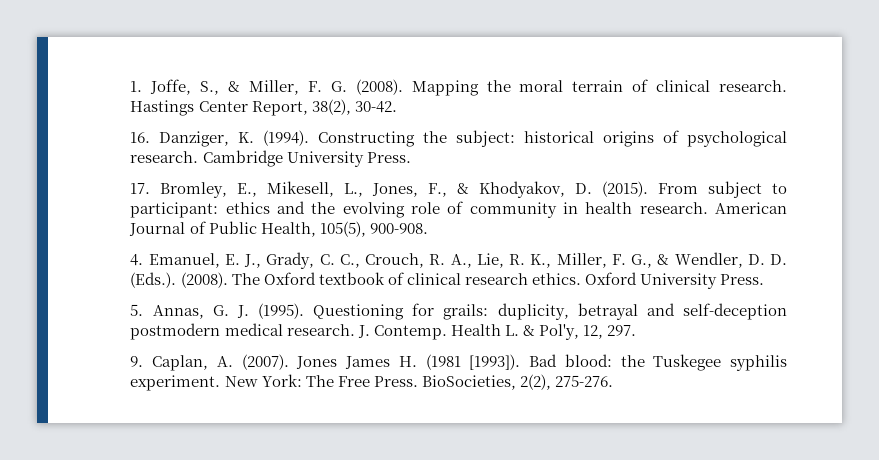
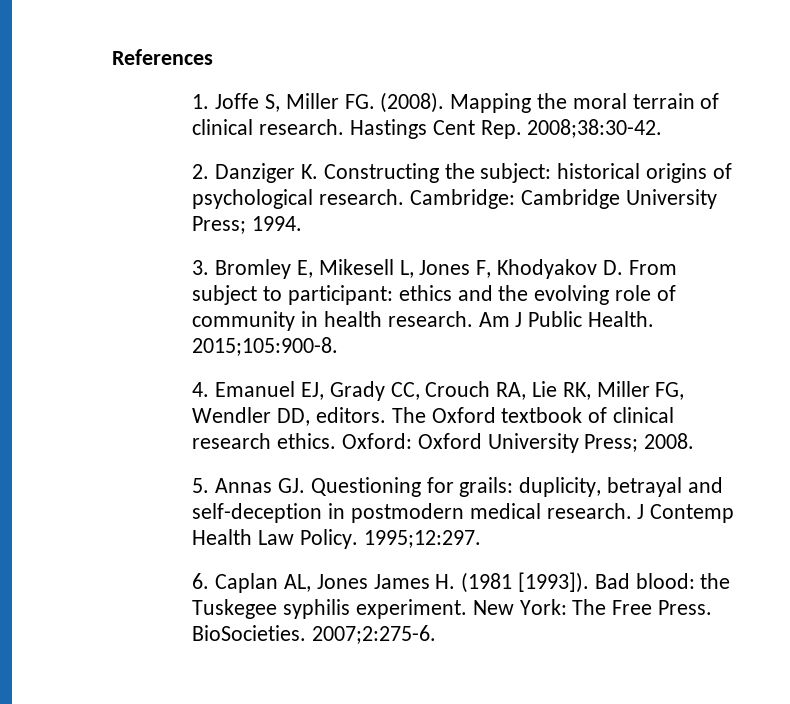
[130,79,347,95] 1. Joffe, S., & Miller, F. G. -> [112,49,213,65] [192,93,375,112] References // 1. Joffe S, Miller FG.
[198,99,397,116] [130,130,310,147] Center Report, 38(2), 30-42. // 16. Danziger, K. (1994). -> [432,119,663,139] [192,163,318,183] Cent Rep. 2008;38:30-42. // 2. Danziger K.
(199, 157) none -> [409,189,515,209] Cambridge:
[366,152,411,163] [130,181,649,198] Press. // 17. Bromley, E., Mikesell, L., Jones, F., & Khodyakov, D. (2015). -> [192,216,303,234] [192,259,623,279] Press; 1994. // 3. Bromley E, Mikesell L, Jones F, Khodyakov D.
[715,202,788,214] [129,221,428,237] [130,252,787,269] [130,272,228,288] American Journal of Public Health, 105(5), 900-908. // 4. Emanuel, E. J., Grady, C. C., Crouch, R. A., Lie, R. K., Miller, F. G., & Wendler, D. D. (Eds.). (2008). -> [478,311,654,327] [192,337,339,356] [192,381,685,401] [192,407,386,426] Am J Public Health. 2015;105:900-8. // 4. Emanuel EJ, Grady CC, Crouch RA, Lie RK, Miller FG, Wendler DD, editors.
(581, 279) none -> [341,433,412,449] Oxford:
[720,274,765,285] Press. -> [584,433,695,452] Press; 2008.
[152,303,305,319] Annas, G. J. (1995). -> [215,478,305,493] Annas GJ.
(787, 311) none -> [328,503,346,519] in
[357,324,636,340] [130,354,289,371] J. Contemp. Health L. & Pol'y, 12, 297. // 9. Caplan, A. (2007). -> [637,504,735,523] [192,529,481,549] [192,573,311,593] J Contemp Health Law Policy. 1995;12:297. // 6. Caplan AL,
[421,374,613,390] BioSocieties, 2(2), 275-276. -> [192,625,437,644] BioSocieties. 2007;2:275-6.

